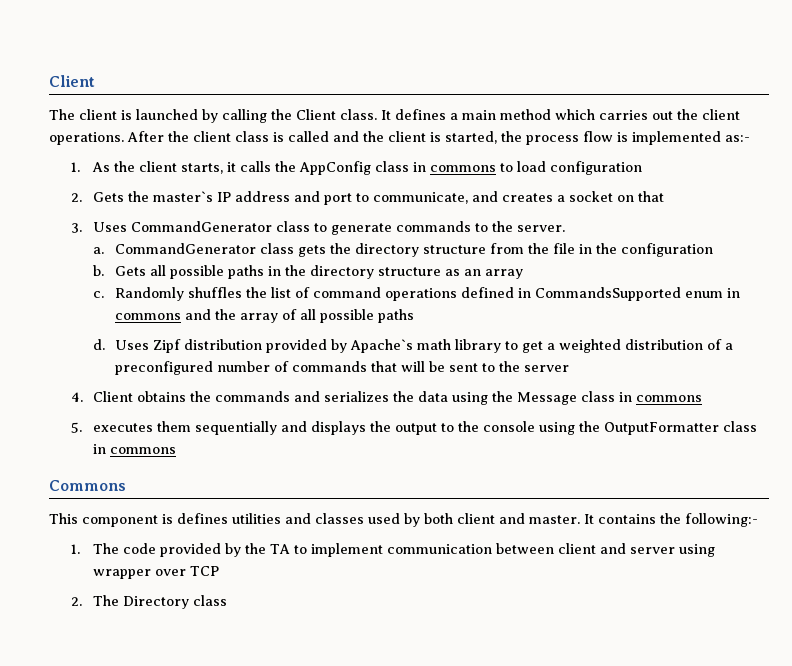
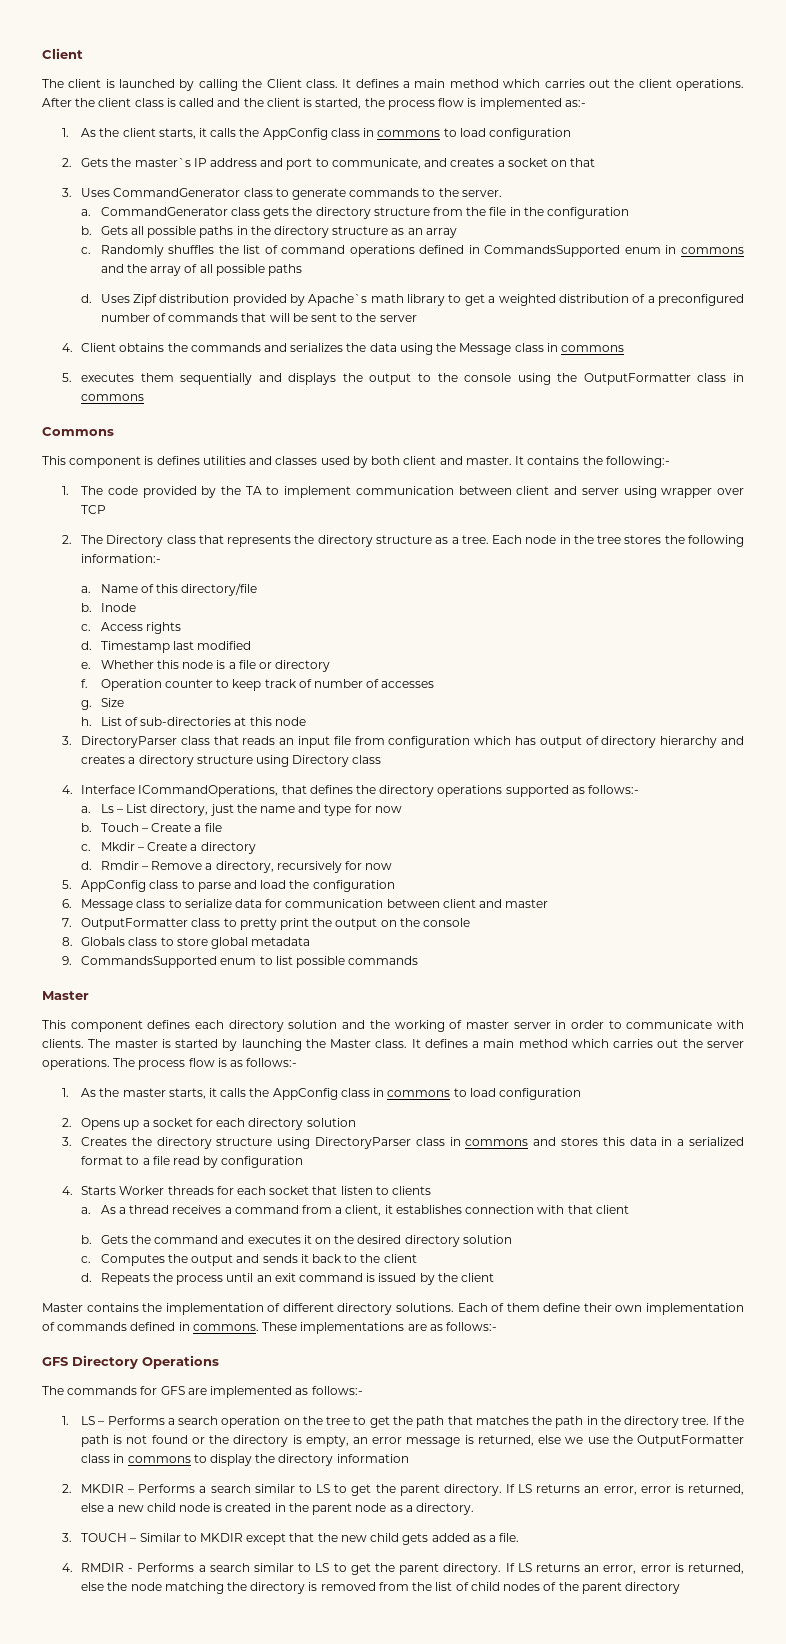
(228, 600) none -> [198,535,744,547] [81,554,162,563] [81,583,258,596] [81,603,136,612] [81,622,181,634] [81,641,252,653] [81,660,331,672] [81,679,435,691] [81,698,124,710] [81,717,306,726] [61,736,744,748] [81,755,382,767] [61,785,640,797] [81,804,402,816] [81,823,222,832] [81,842,256,854] [81,861,393,873] [61,880,395,892] [61,899,549,911] [61,918,471,930] [61,937,311,949] [61,956,419,968] [42,991,89,1000] [42,1020,744,1032] [42,1039,744,1051] [42,1058,298,1070] [61,1088,582,1100] [61,1118,356,1130] [61,1137,744,1149] [81,1156,304,1168] [61,1186,432,1195] [81,1205,629,1216] [81,1235,512,1247] [81,1254,417,1266] [81,1273,495,1285] [42,1303,744,1315] [42,1322,498,1334] [42,1355,219,1369] [42,1386,363,1398] [61,1416,744,1428] [81,1435,744,1447] [81,1454,409,1466] [61,1484,744,1496] [81,1503,475,1515] [61,1533,520,1545] [61,1563,745,1575] [81,1582,681,1594] that represents the directory structure as a tree. Each node in the tree stores the following information:- // a. Name of this directory/file // b. Inode // c. Access rights // d. Timestamp last modified // e. Whether this node is a file or directory // f. Operation counter to keep track of number of accesses // g. Size // h. List of sub-directories at this node // 3. DirectoryParser class that reads an input file from configuration which has output of directory hierarchy and creates a directory structure using Directory class // 4. Interface ICommandOperations, that defines the directory operations supported as follows:- // a. Ls – List directory, just the name and type for now // b. Touch – Create a file // c. Mkdir – Create a directory // d. Rmdir – Remove a directory, recursively for now // 5. AppConfig class to parse and load the configuration // 6. Message class to serialize data for communication between client and master // 7. OutputFormatter class to pretty print the output on the console // 8. Globals class to store global metadata // 9. CommandsSupported enum to list possible commands // Master // This component defines each directory solution and the working of master server in order to communicate with clients. The master is started by launching the Master class. It defines a main method which carries out the server operations. The process flow is as follows:- // 1. As the master starts, it calls the AppConfig class in commons to load configuration // 2. Opens up a socket for each directory solution // 3. Creates the directory structure using DirectoryParser class in commons and stores this data in a serialized format to a file read by configuration // 4. Starts Worker threads for each socket that listen to clients // a. As a thread receives a command from a client, it establishes connection with that client // b. Gets the command and executes it on the desired directory solution // c. Computes the output and sends it back to the client // d. Repeats the process until an exit command is issued by the client // Master contains the implementation of different directory solutions. Each of them define their own implementation of commands defined in commons. These implementations are as follows:- // GFS Directory Operations // The commands for GFS are implemented as follows:- // 1. LS – Performs a search operation on the tree to get the path that matches the path in the directory tree. If the path is not found or the directory is empty, an error message is returned, else we use the OutputFormatter class in commons to display the directory information // 2. MKDIR – Performs a search similar to LS to get the parent directory. If LS returns an error, error is returned, else a new child node is created in the parent node as a directory. // 3. TOUCH – Similar to MKDIR except that the new child gets added as a file. // 4. RMDIR - Performs a search similar to LS to get the parent directory. If LS returns an error, error is returned, else the node matching the directory is removed from the list of child nodes of the parent directory

